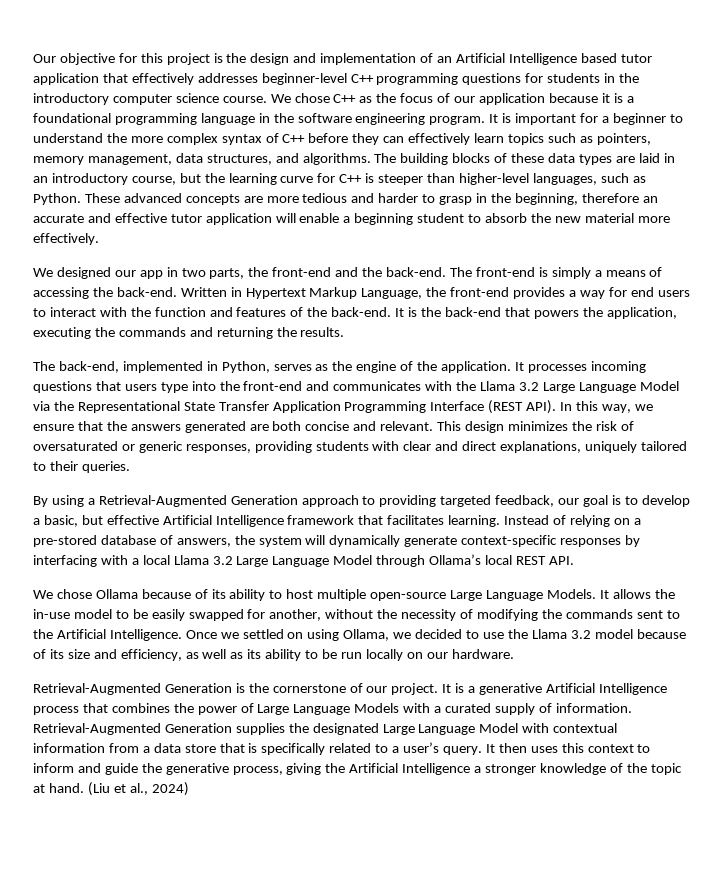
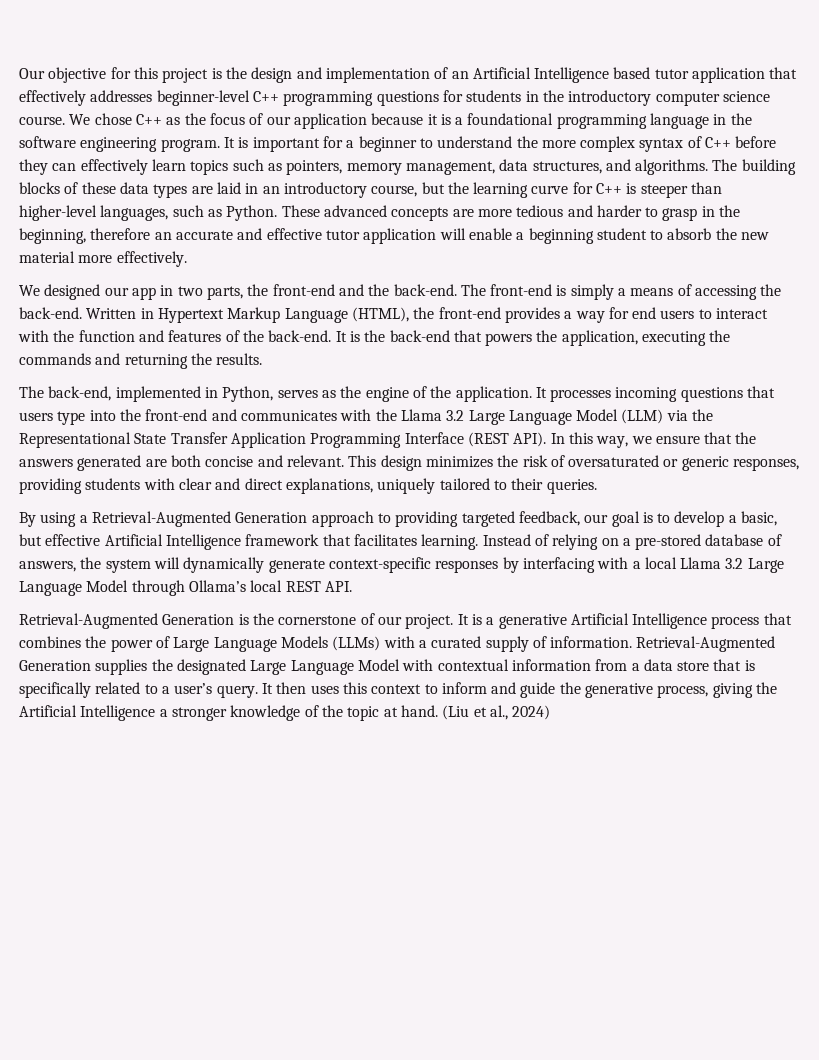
[361,288,423,299] Language, -> [284,307,409,323] Language (HTML),
(679, 386) none -> [621,409,664,424] (LLM)
[33,589,675,601] [33,609,680,621] [33,629,686,641] [33,649,514,661] // We chose Ollama because of its ability to host multiple open-source Large Language Models. It allows the in-use model to be easily swapped for another, without the necessity of modifying the commands sent to the Artificial Intelligence. Once we settled on using Ollama, we decided to use the Llama 3.2 model because of its size and efficiency, as well as its ability to be run locally on our hardware. -> (352, 586) none
(400, 708) none -> [332,636,381,651] (LLMs)

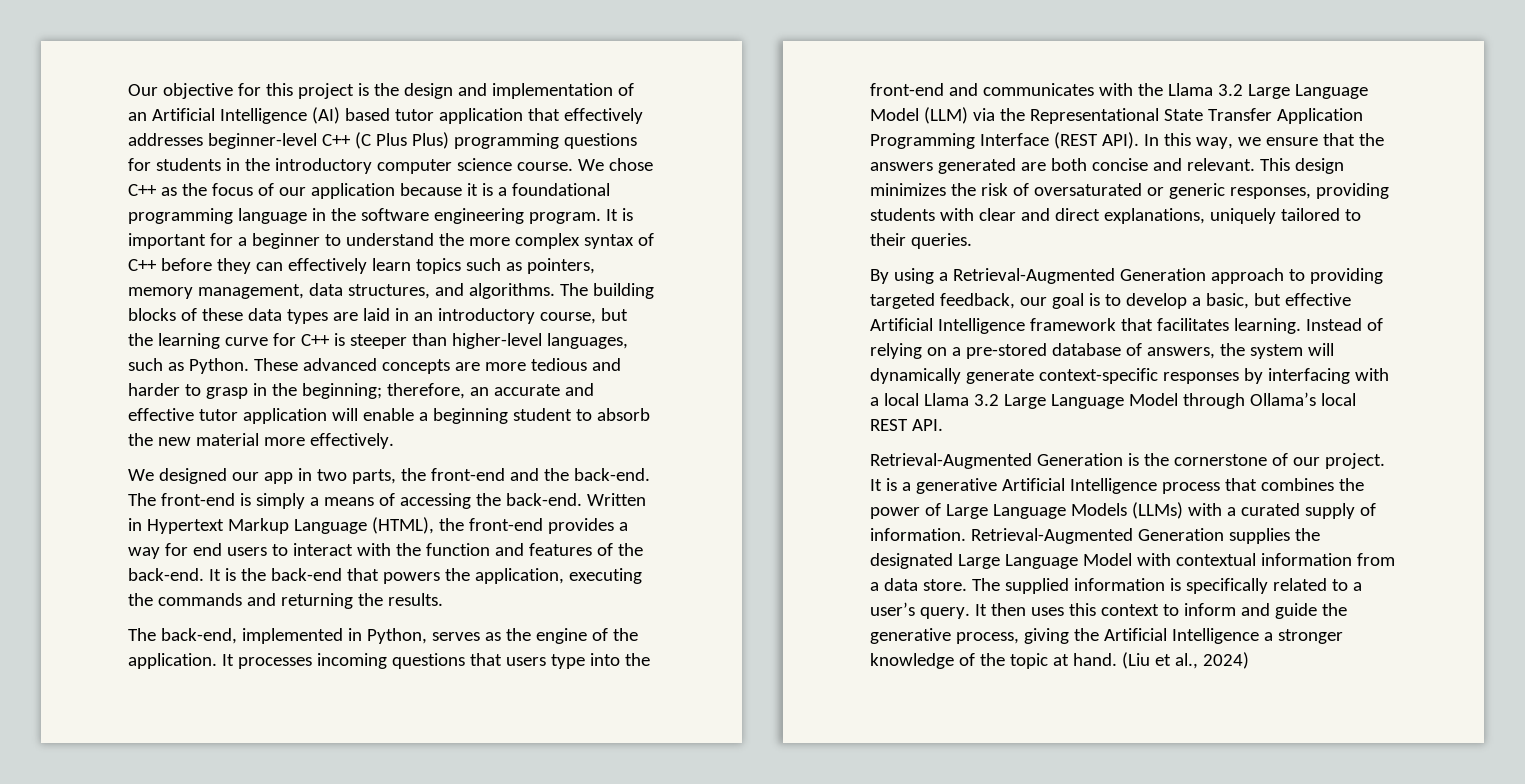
(610, 75) none -> [311,107,340,124] (AI)
(279, 96) none -> [354,132,449,149] (C Plus Plus)
[19,228,151,244] beginning, therefore -> [301,383,465,399] beginning; therefore,
[677,659,742,671] store that -> [922,578,1165,594] store. The supplied information

